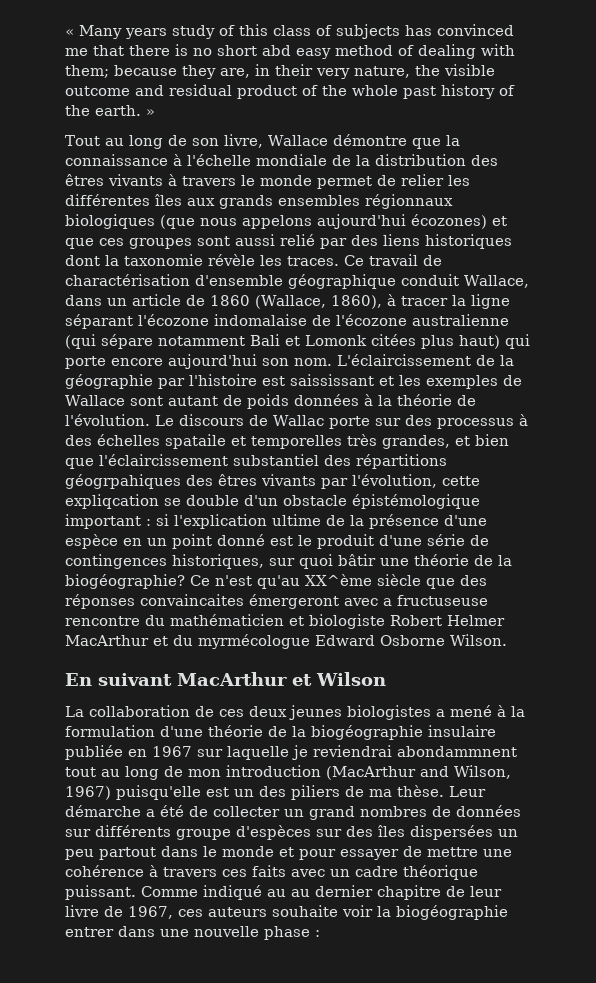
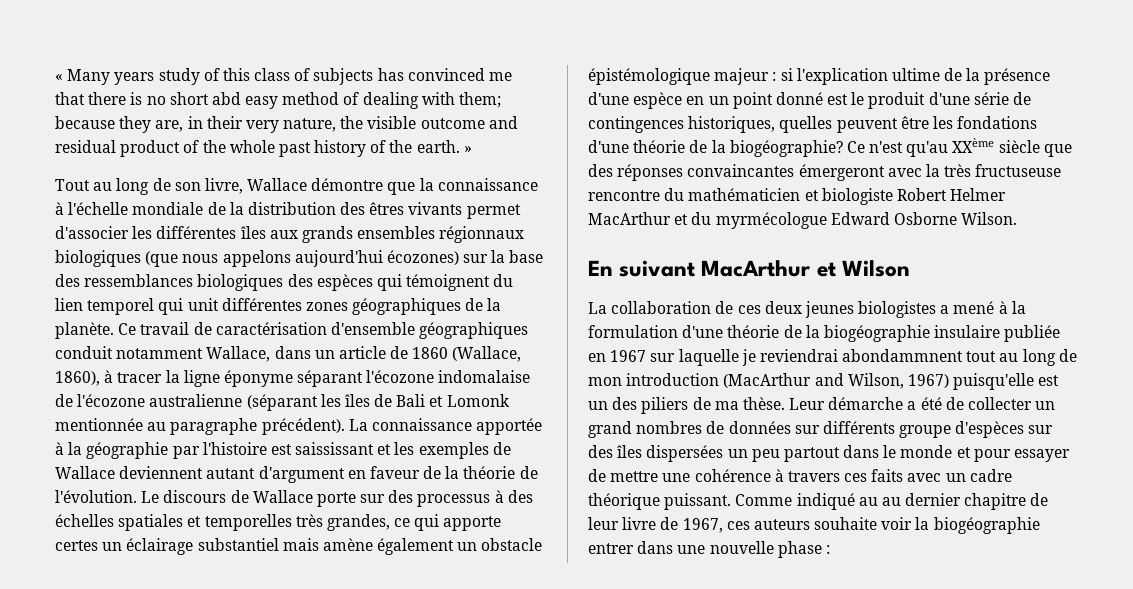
[168,174,444,189] à travers le monde permet de relier -> [466,204,521,219] [55,226,129,239] permet d'associer
[492,216,507,226] [65,234,512,249] [65,254,442,266] [65,274,459,289] et que ces groupes sont aussi relié par des liens historiques dont la taxonomie révèle les traces. Ce travail de charactérisation d'ensemble géographique conduit -> [463,250,544,263] [55,274,514,291] [55,298,502,315] [55,322,529,339] [55,346,204,359] sur la base des ressemblances biologiques des espèces qui témoignent du lien temporel qui unit différentes zones géographiques de la planète. Ce travail de caractérisation d'ensemble géographiques conduit notamment
(510, 301) none -> [223,370,293,387] éponyme
[65,334,530,349] [65,354,495,369] (qui sépare notamment Bali et Lomonk citées plus haut) qui porte encore aujourd'hui son nom. L'éclaircissement de -> [246,394,510,411] [55,418,543,435] [55,442,64,455] (séparant les îles de Bali et Lomonk mentionnée au paragraphe précédent). La connaissance apportée à
[129,394,373,409] sont autant de poids données à -> [119,466,442,483] deviennent autant d'argument en faveur de
[273,415,324,426] Wallac -> [252,490,313,503] Wallace
[165,434,226,449] spataile -> [118,514,184,531] spatiales
[455,434,509,446] [65,454,447,469] [65,474,480,489] [65,494,278,509] et bien que l'éclaircissement substantiel des répartitions géogrpahiques des êtres vivants par l'évolution, cette expliqcation se double d'un -> [394,514,502,531] [55,538,478,555] ce qui apporte certes un éclairage substantiel mais amène également un
[65,514,141,529] important -> [714,68,770,85] majeur
[269,554,409,569] sur quoi bâtir une -> [779,116,1038,133] [588,140,629,153] quelles peuvent être les fondations d'une
[305,574,372,586] XX^ème -> [952,138,995,153] XXème
[140,594,244,606] convaincaites -> [687,164,795,177] convaincantes
[383,598,392,606] a -> [925,164,972,177] la très

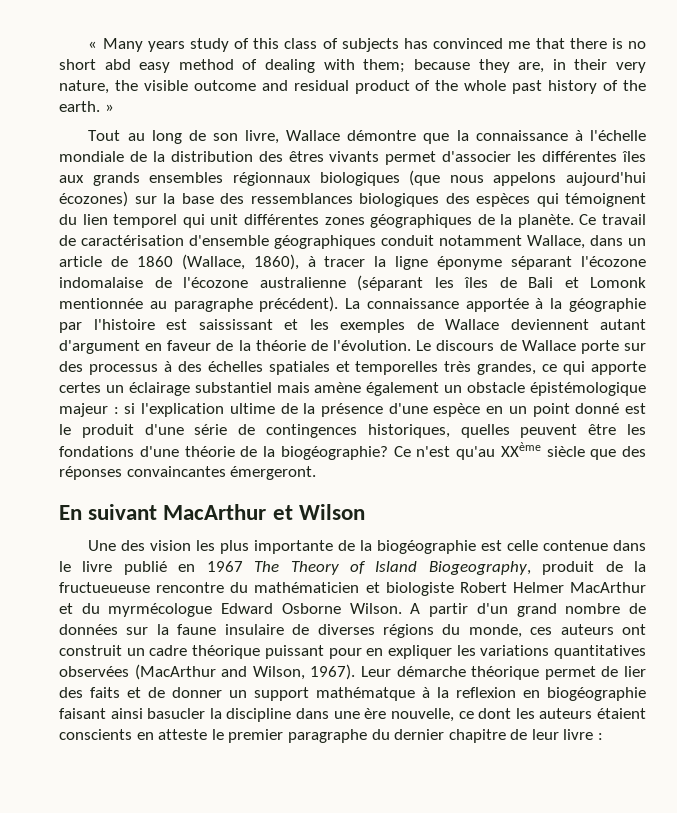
[798,164,1062,181] émergeront avec la très fructuseuse -> [230,466,317,480] [59,504,365,520] [88,540,646,554] [59,561,646,575] [59,582,150,593] émergeront. // En suivant MacArthur et Wilson // Une des vision les plus importante de la biogéographie est celle contenue dans le livre publié en 1967 The Theory of Island Biogeography, produit de la fructueueuse
[588,260,910,277] [588,301,1026,318] [588,325,1061,342] [588,349,1077,366] [588,373,1060,390] [588,397,1056,414] [588,421,1054,438] [588,445,1071,462] [588,469,1012,482] [588,493,901,510] // En suivant MacArthur et Wilson // La collaboration de ces deux jeunes biologistes a mené à la formulation d'une théorie de la biogéographie insulaire publiée en 1967 sur laquelle je reviendrai abondammnent tout au long de mon introduction (MacArthur and Wilson, 1967) puisqu'elle est un des piliers de ma thèse. Leur démarche a été de collecter un grand nombres de données sur différents groupe d'espèces sur des îles dispersées un peu partout dans le monde et pour essayer de mettre une cohérence à travers ces faits avec un cadre théorique puissant. Comme indiqué au au -> [410,603,647,617] [59,624,646,638] [59,645,646,659] [59,664,647,680] [59,687,646,701] [59,708,646,722] [59,729,390,743] A partir d'un grand nombre de données sur la faune insulaire de diverses régions du monde, ces auteurs ont construit un cadre théorique puissant pour en expliquer les variations quantitatives observées (MacArthur and Wilson, 1967). Leur démarche théorique permet de lier des faits et de donner un support mathématque à la reflexion en biogéographie faisant ainsi basucler la discipline dans une ère nouvelle, ce dont les auteurs étaient conscients en atteste le premier paragraphe du
[660,517,1040,534] [588,541,822,558] de 1967, ces auteurs souhaite voir la biogéographie entrer dans une nouvelle phase -> (594, 734) none

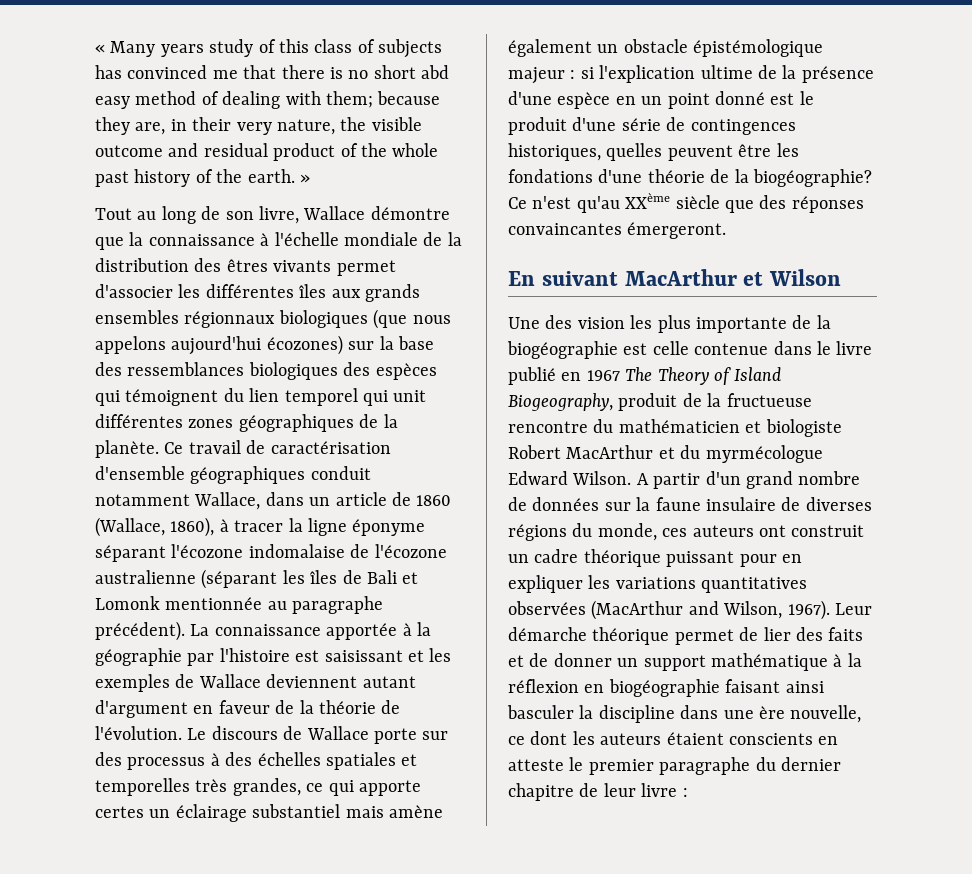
[198,319,273,330] saississant -> [324,650,403,662] saisissant
[59,582,150,593] fructueueuse -> [726,393,812,407] fructueuse
[512,582,564,593] Helmer -> (561, 452) none
[281,603,341,614] Osborne -> (568, 478) none
[316,687,516,701] mathématque à la reflexion -> [711,653,862,671] [508,679,579,693] mathématique à la réflexion
[147,708,206,719] basucler -> [507,705,574,719] basculer

